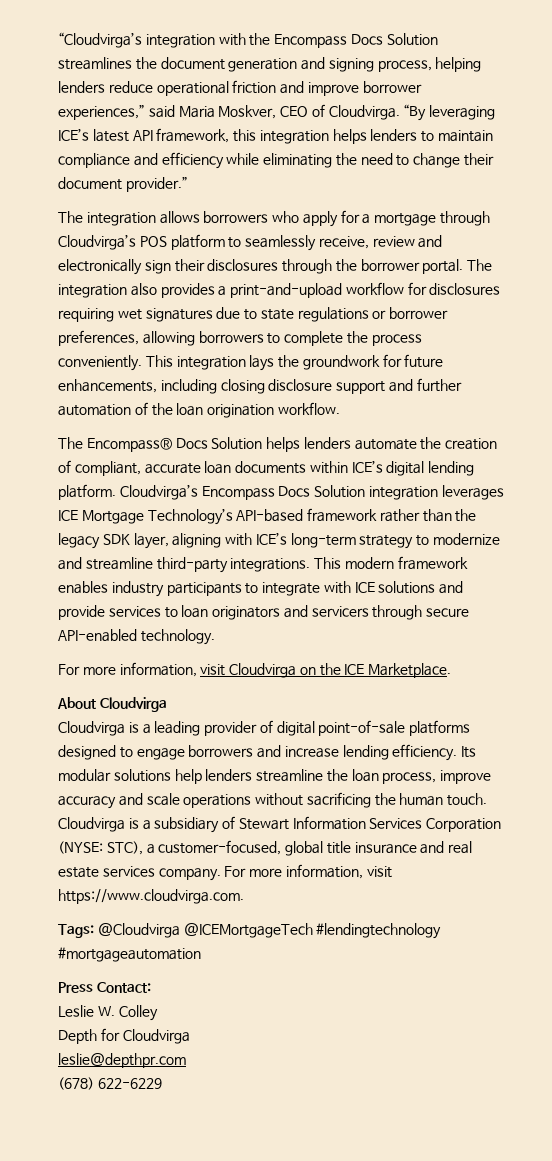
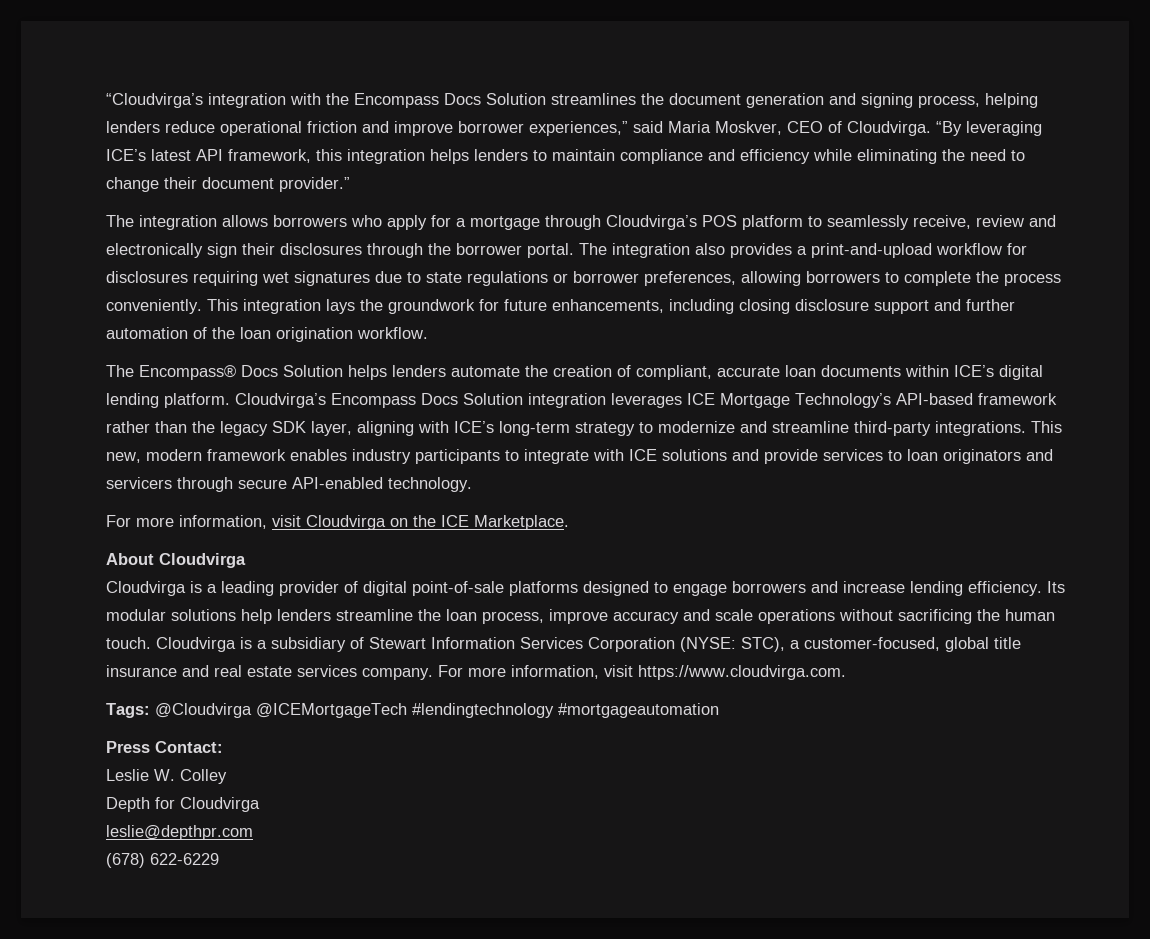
(342, 563) none -> [106,452,141,463] new,

